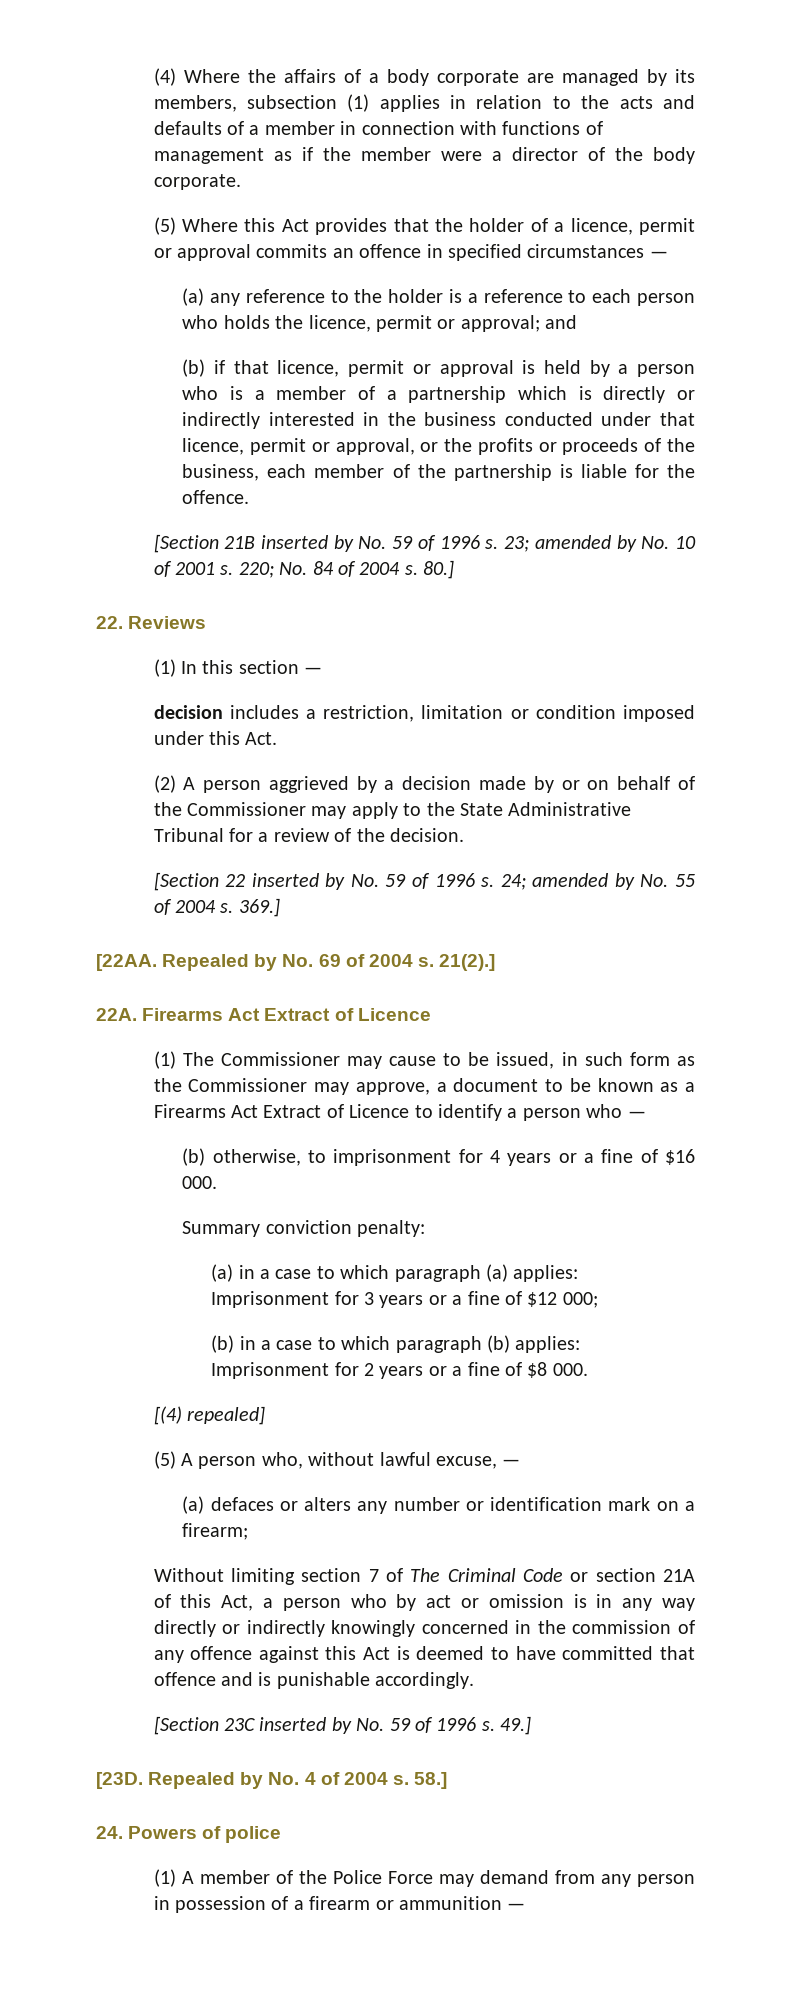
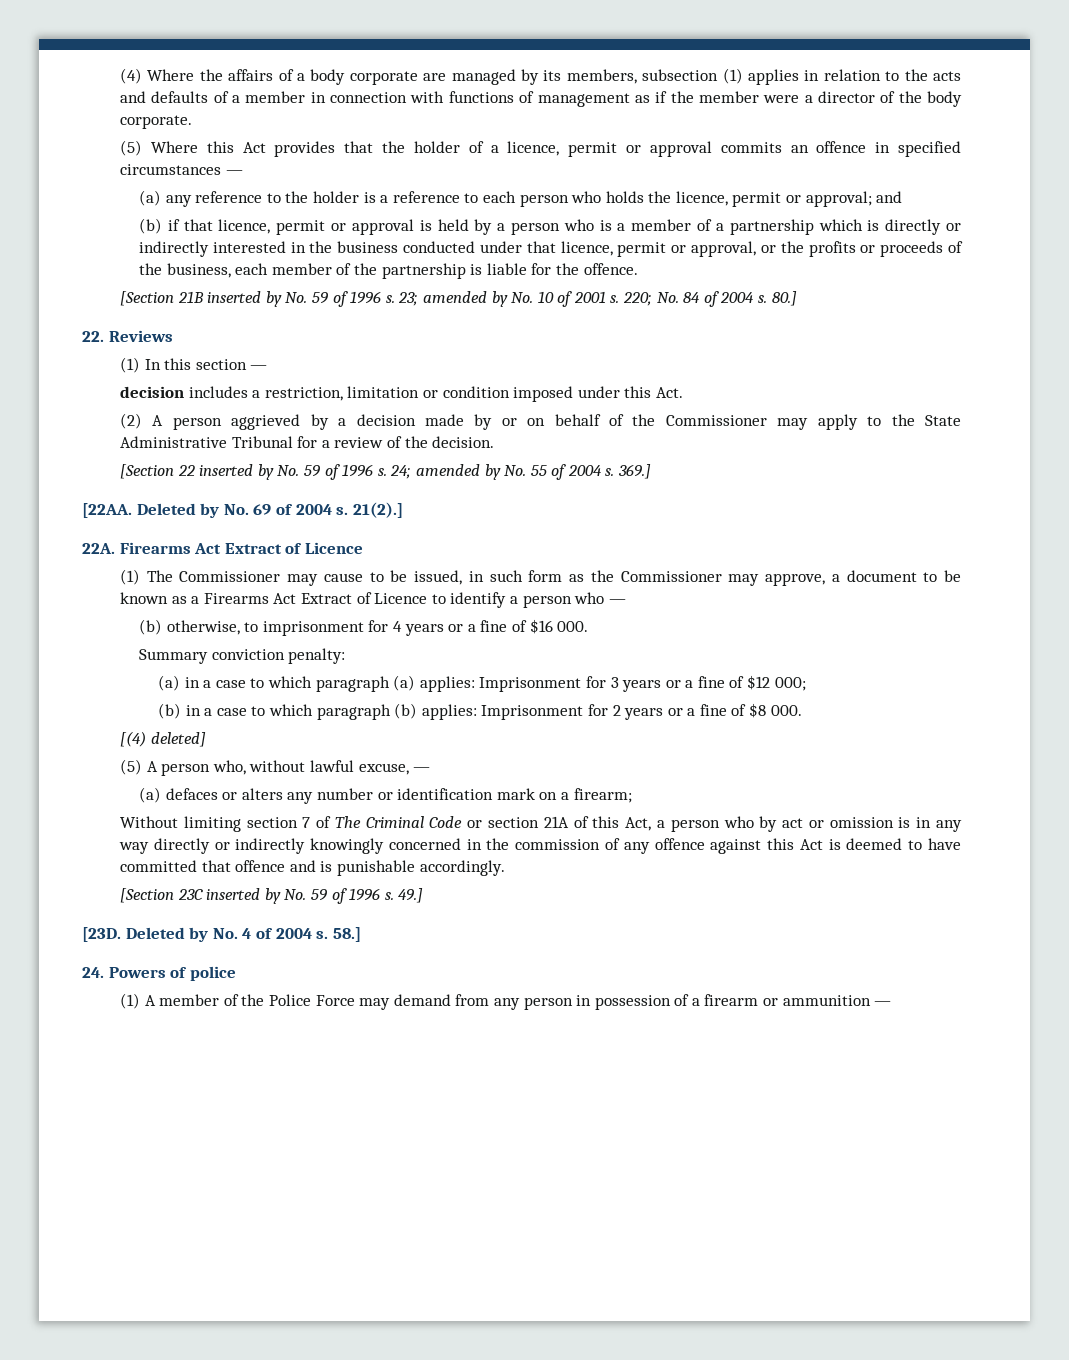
[162,954,250,971] Repealed -> [136,503,196,515] Deleted
[186,1406,265,1425] repealed] -> [150,732,206,747] deleted]
[148,1772,236,1789] Repealed -> [125,927,185,939] Deleted

